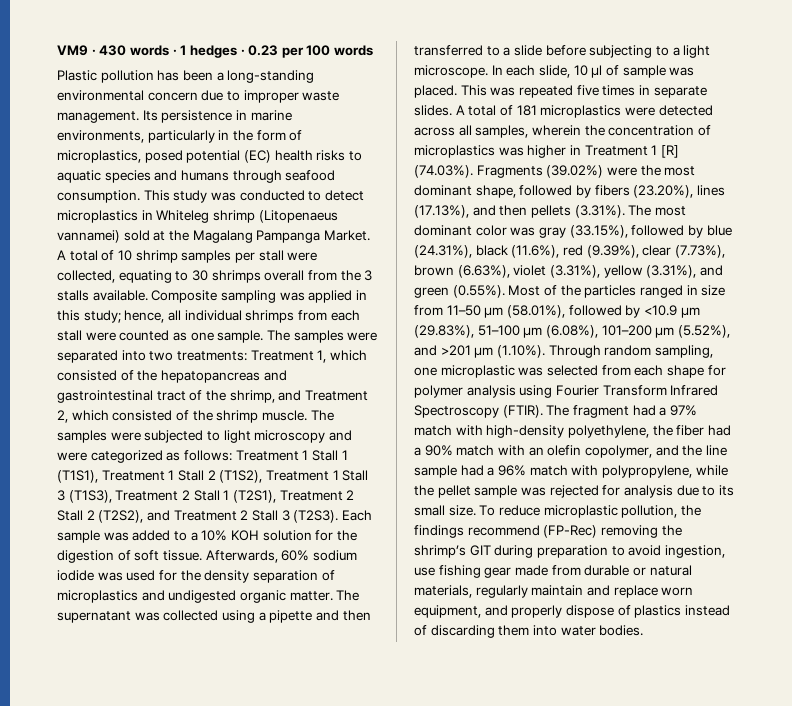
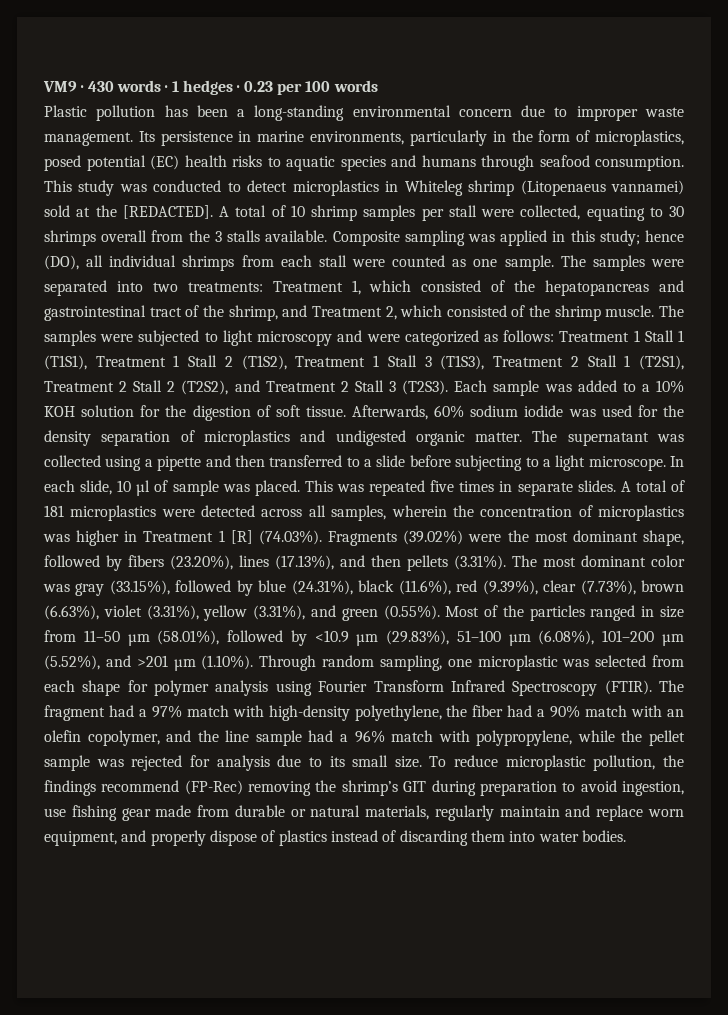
[192,230,370,243] Magalang Pampanga Market. -> [122,205,213,219] [REDACTED].
[124,310,165,323] hence, -> [644,230,684,242] [44,255,79,270] hence (DO),

